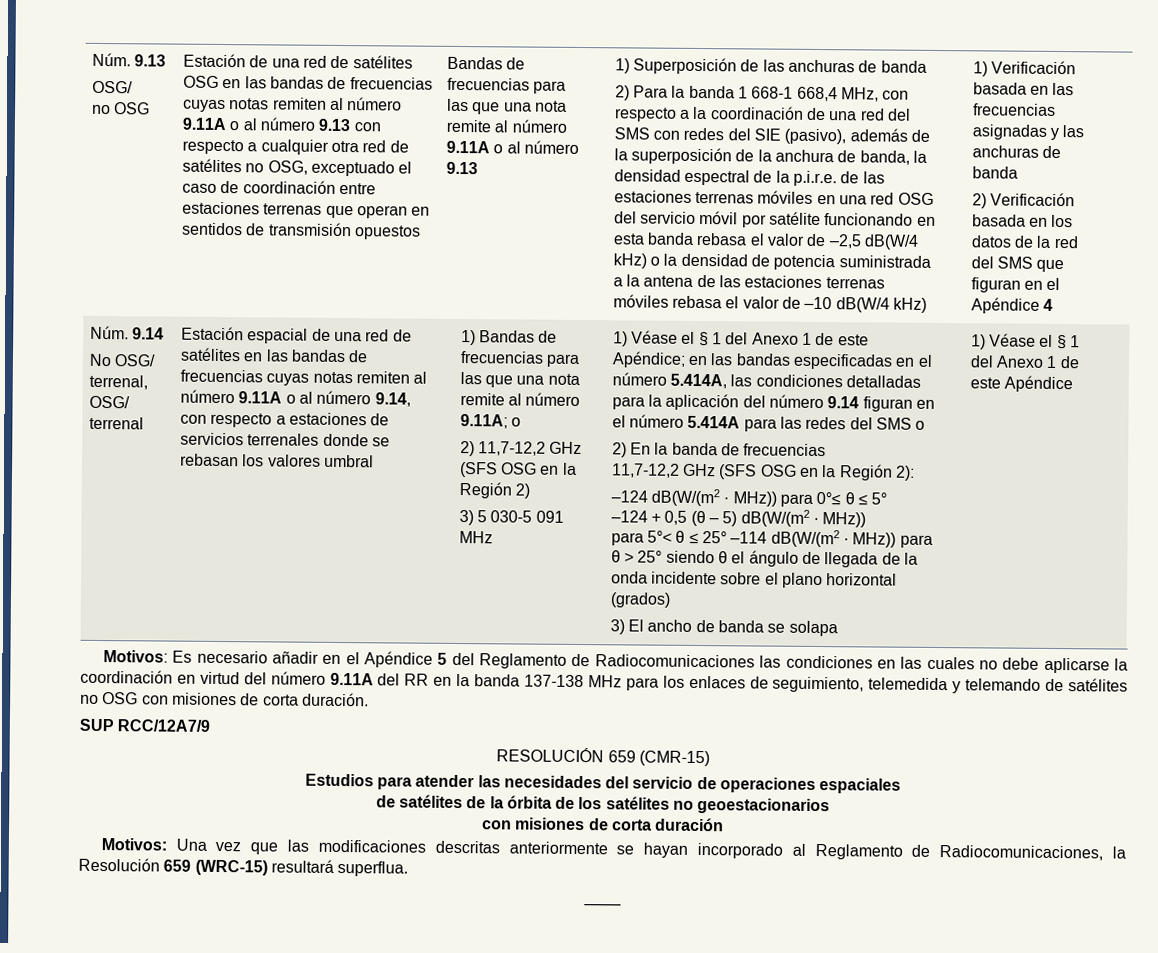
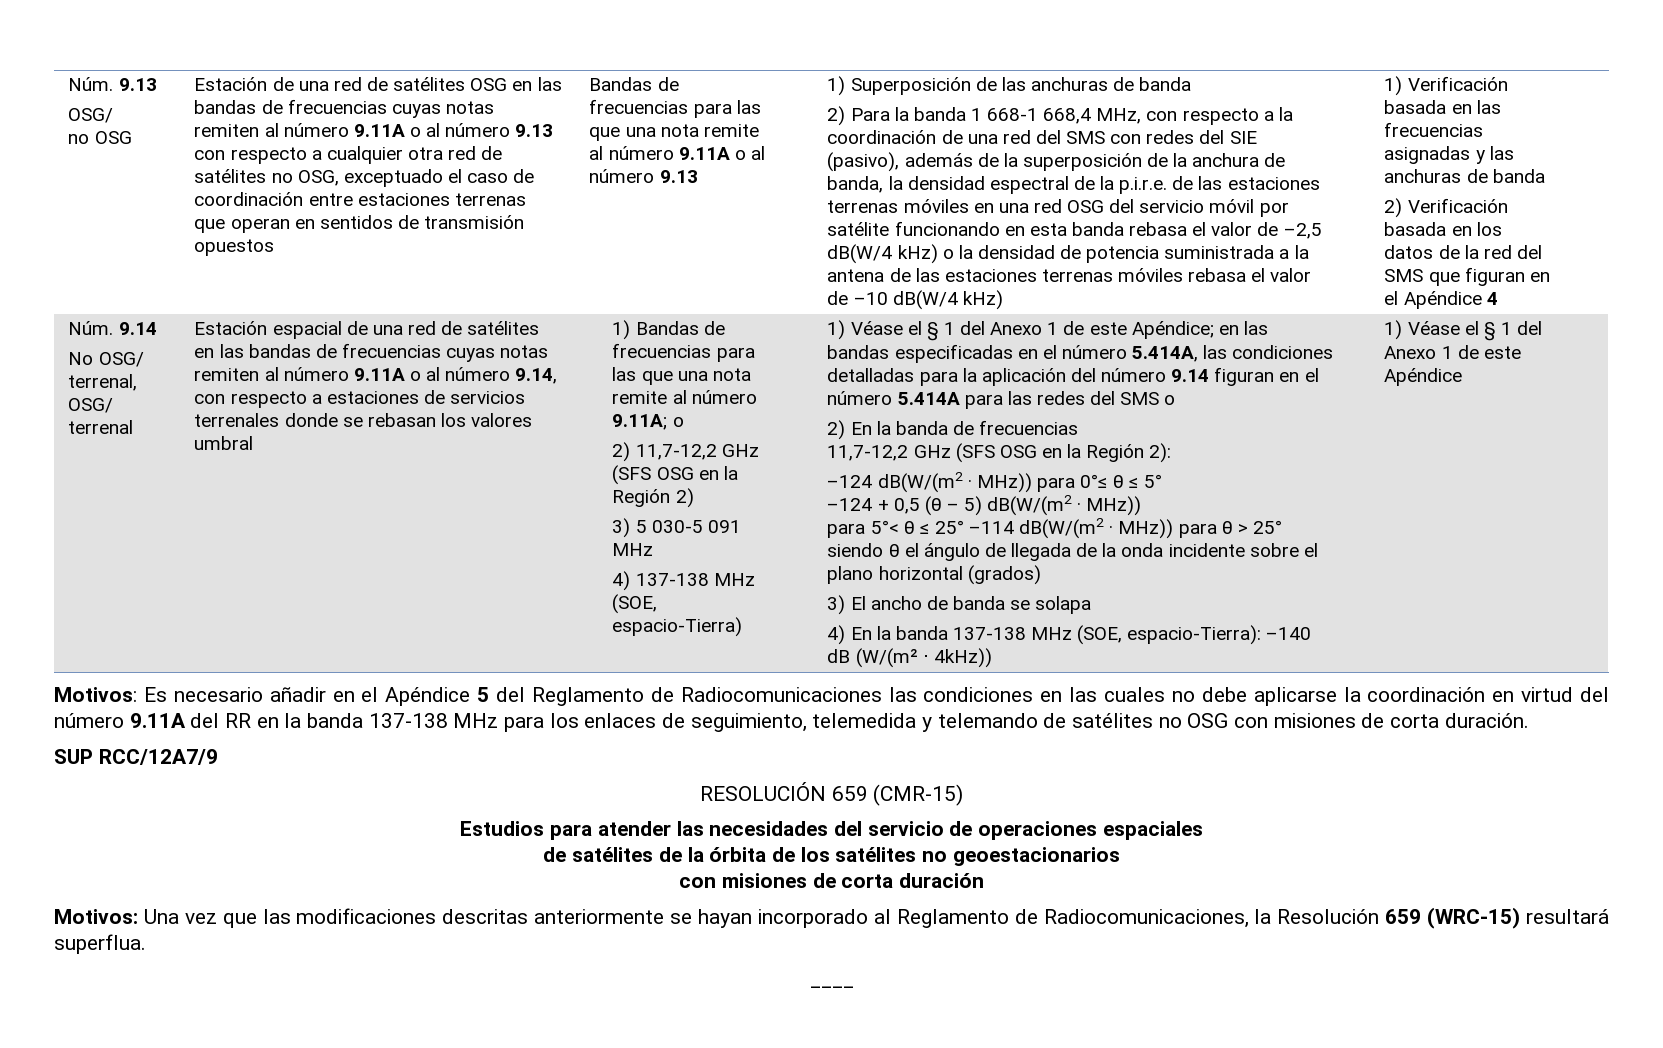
(493, 537) none -> [612,571,755,591] [612,594,658,614] [612,617,743,637] // 4) 137-138 MHz (SOE, espacio-Tierra)
(838, 628) none -> [827,625,1312,645] [827,648,992,668] // 4) En la banda 137-138 MHz (SOE, espacio-Tierra): –140 dB (W/(m² ⋅ 4kHz))

